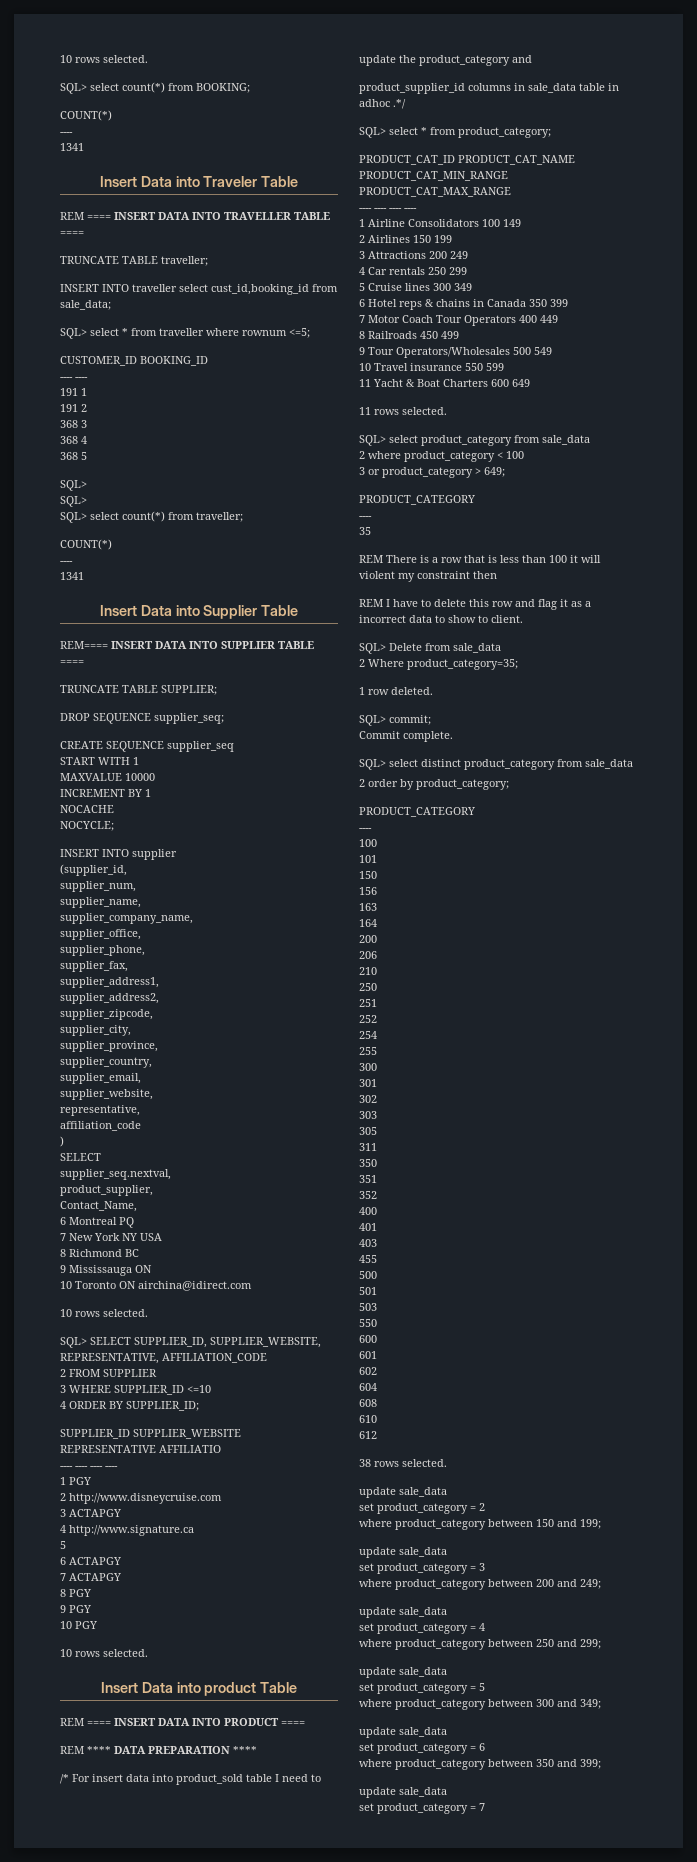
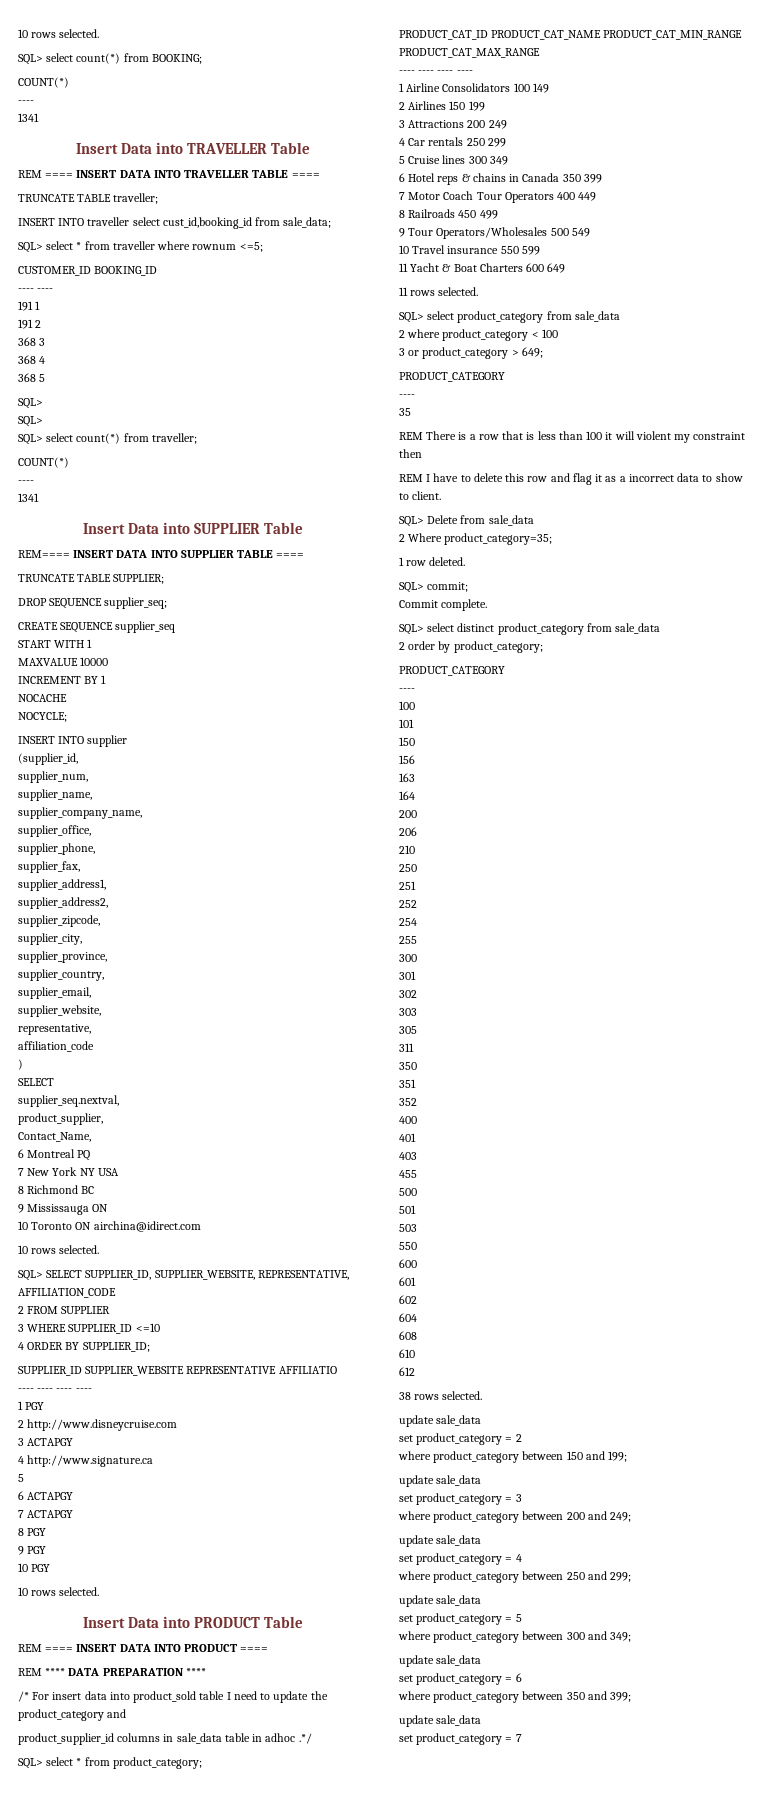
[203,176,258,187] Traveler -> [187,143,268,154] TRAVELLER
[203,605,258,619] Supplier -> [194,523,261,534] SUPPLIER
[204,1682,257,1696] product -> [194,1617,261,1628] PRODUCT

